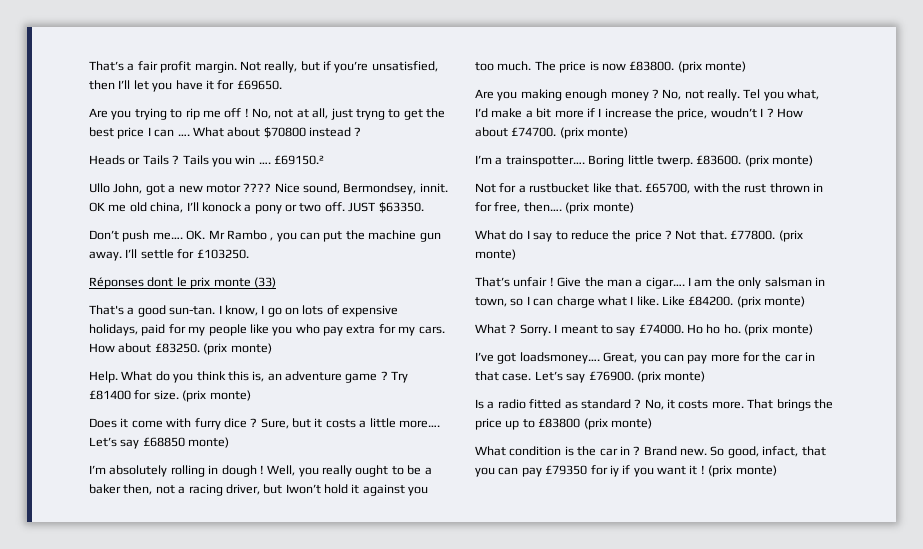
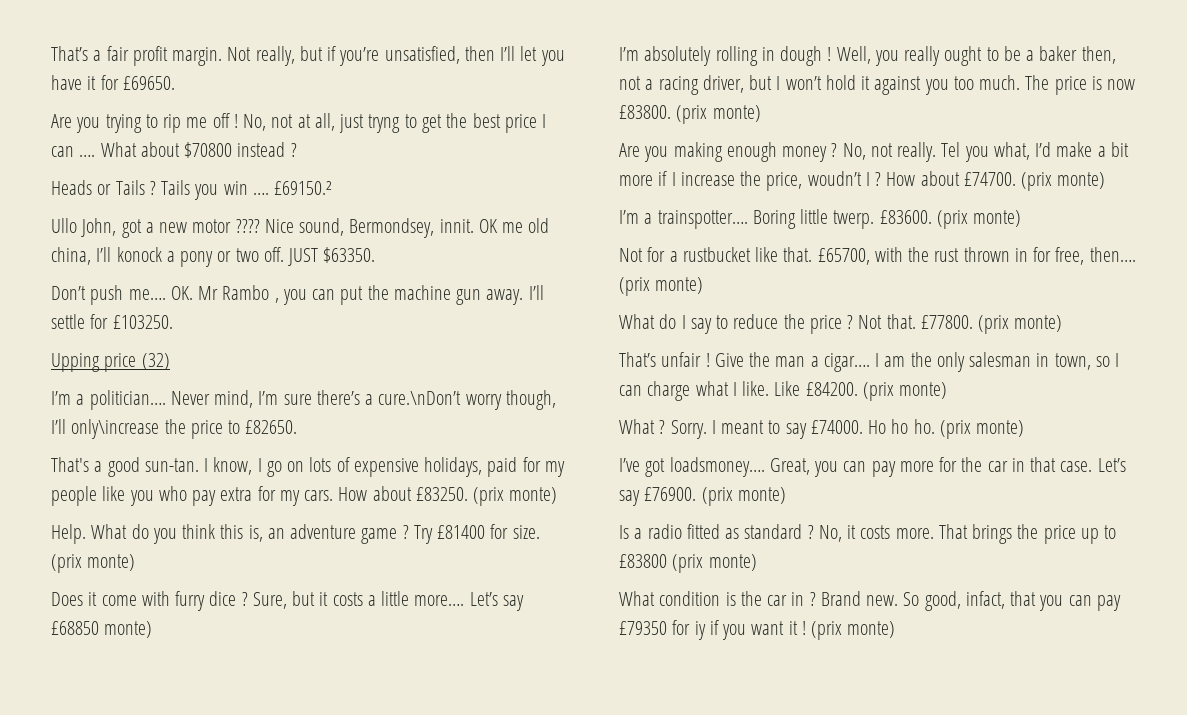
[89,277,276,289] Réponses dont le prix monte (33) -> [51,353,170,372] [51,390,556,410] [51,419,298,439] Upping price (32) // I’m a politician…. Never mind, I’m sure there’s a cure.\nDon’t worry though, I’ll only\increase the price to £82650.
[285,484,321,494] Iwon’t -> [776,76,822,90] I won’t
[764,277,812,287] salsman -> [969,352,1032,367] salesman

